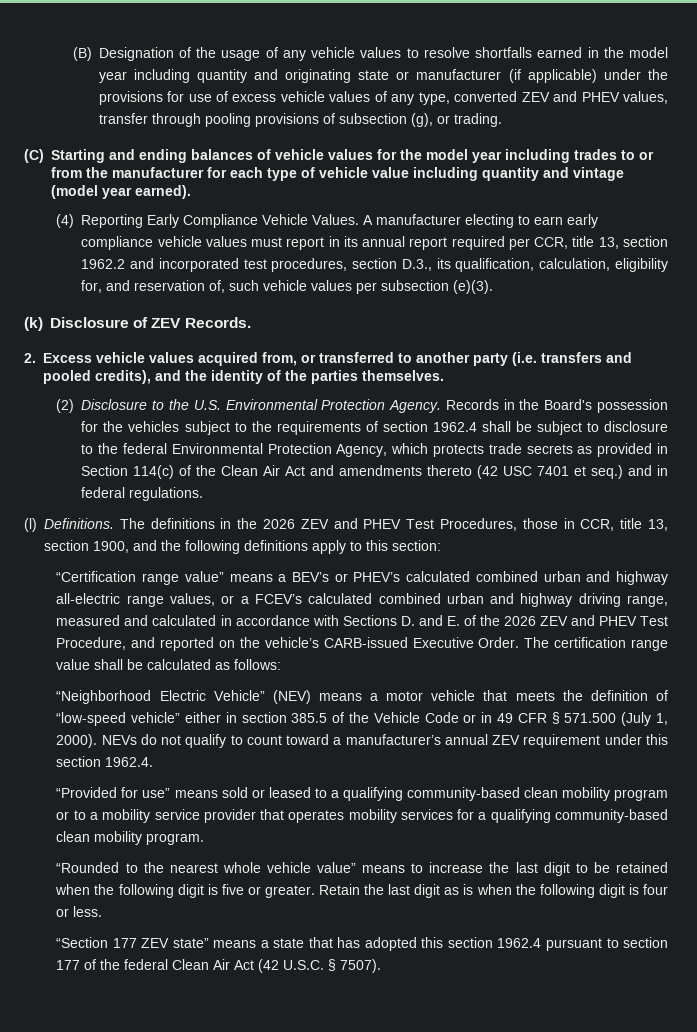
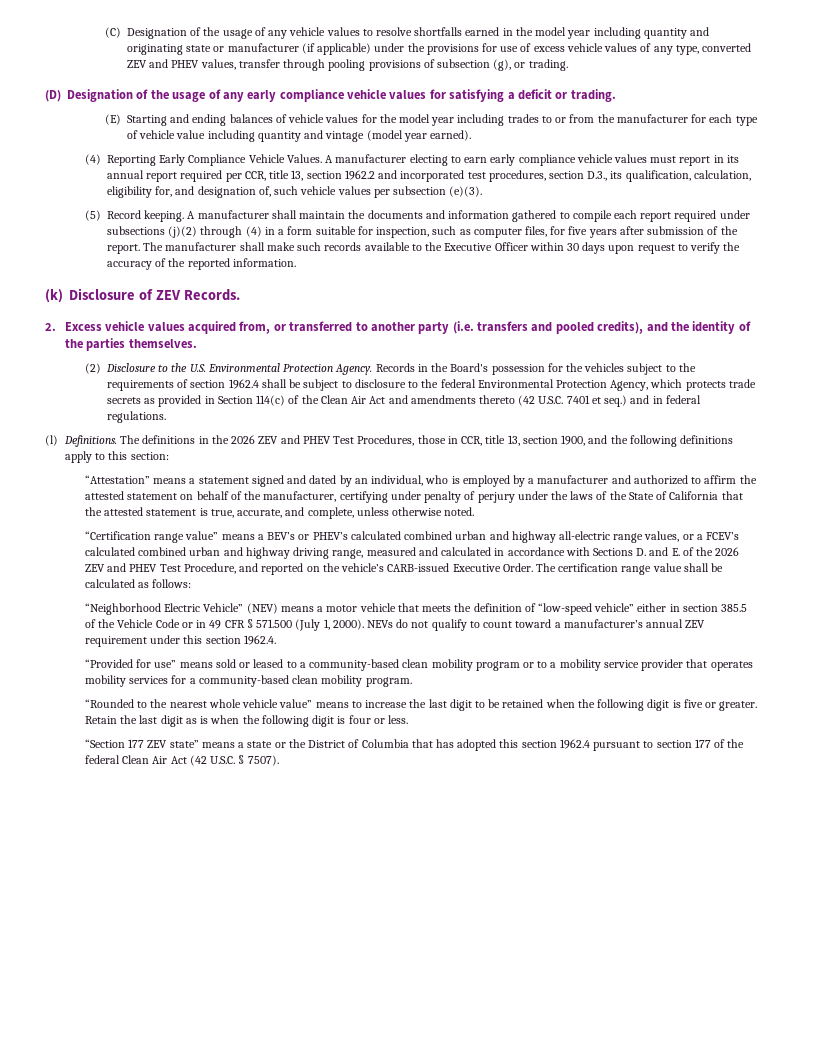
[72,47,92,61] (B) -> [104,27,121,38] (C)
[24,149,44,163] (C) -> [45,89,616,102] [104,114,121,125] (D) Designation of the usage of any early compliance vehicle values for satisfying a deficit or trading. // (E)
[134,280,206,291] reservation -> [197,186,256,198] designation
(494, 287) none -> [84,210,750,222] [106,226,738,238] [106,242,741,254] [106,258,296,270] // (5) Record keeping. A manufacturer shall maintain the documents and information gathered to compile each report required under subsections (j)(2) through (4) in a form suitable for inspection, such as computer files, for five years after submission of the report. The manufacturer shall make such records available to the Executive Officer within 30 days upon request to verify the accuracy of the reported information.
[503,466,533,476] USC -> [538,396,564,404] U.S.C.
(441, 545) none -> [84,475,757,487] [84,491,743,503] [84,507,475,519] // “Attestation” means a statement signed and dated by an individual, who is employed by a manufacturer and authorized to affirm the attested statement on behalf of the manufacturer, certifying under penalty of perjury under the laws of the State of California that the attested statement is true, accurate, and complete, unless otherwise noted.
[342,787,403,801] qualifying -> (306, 665) none
[490,809,551,823] qualifying -> (196, 681) none
(305, 943) none -> [274,739,409,748] or the District of Columbia

